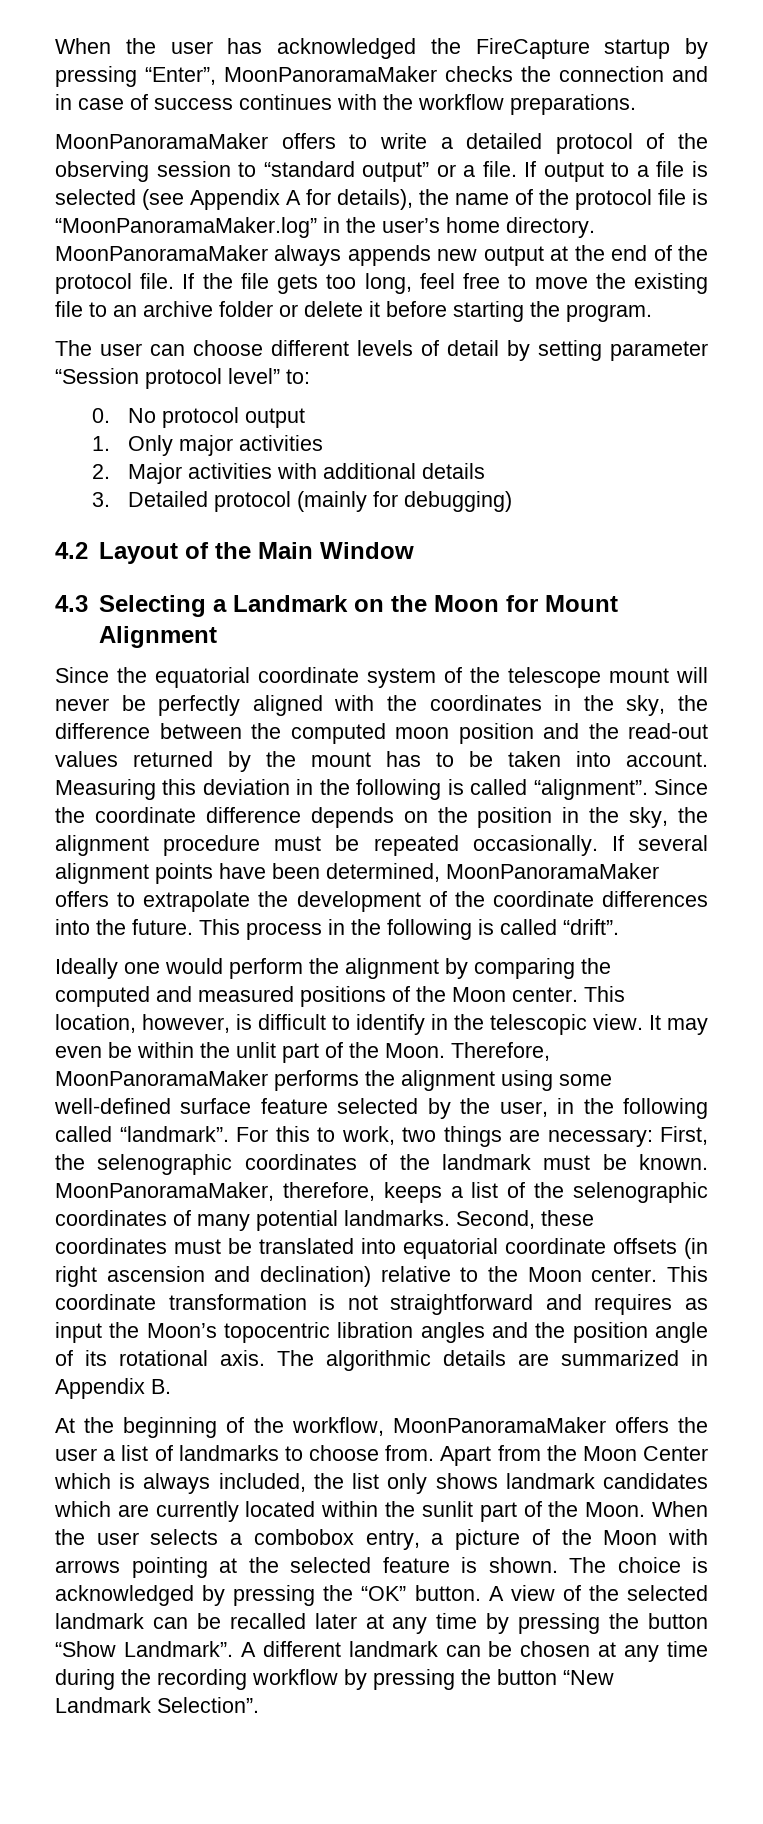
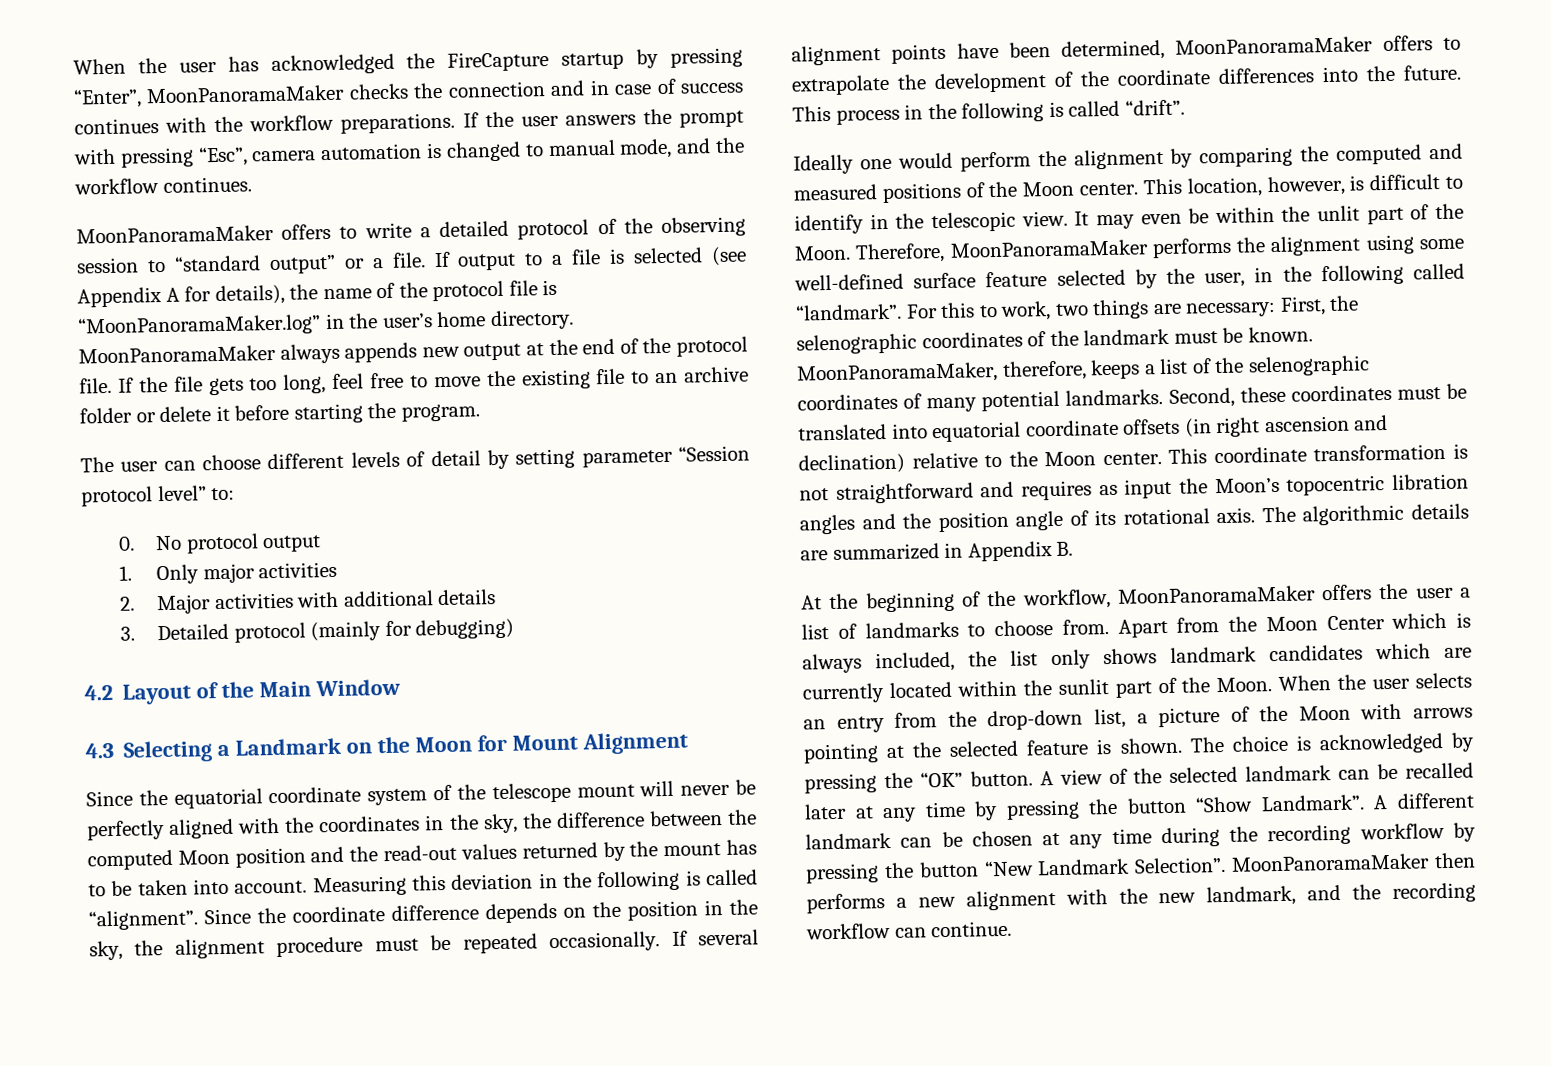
(636, 104) none -> [462,108,745,128] [73,137,746,168] [74,176,252,195] If the user answers the prompt with pressing “Esc”, camera automation is changed to manual mode, and the workflow continues.
[395,727,449,739] moon -> [177,849,230,865] Moon
[230,1529,420,1550] a combobox entry, -> [803,708,1126,733] an entry from the drop-down list,
(259, 1705) none -> [1231,852,1476,872] [806,882,1476,914] [806,920,1013,940] MoonPanoramaMaker then performs a new alignment with the new landmark, and the recording workflow can continue.

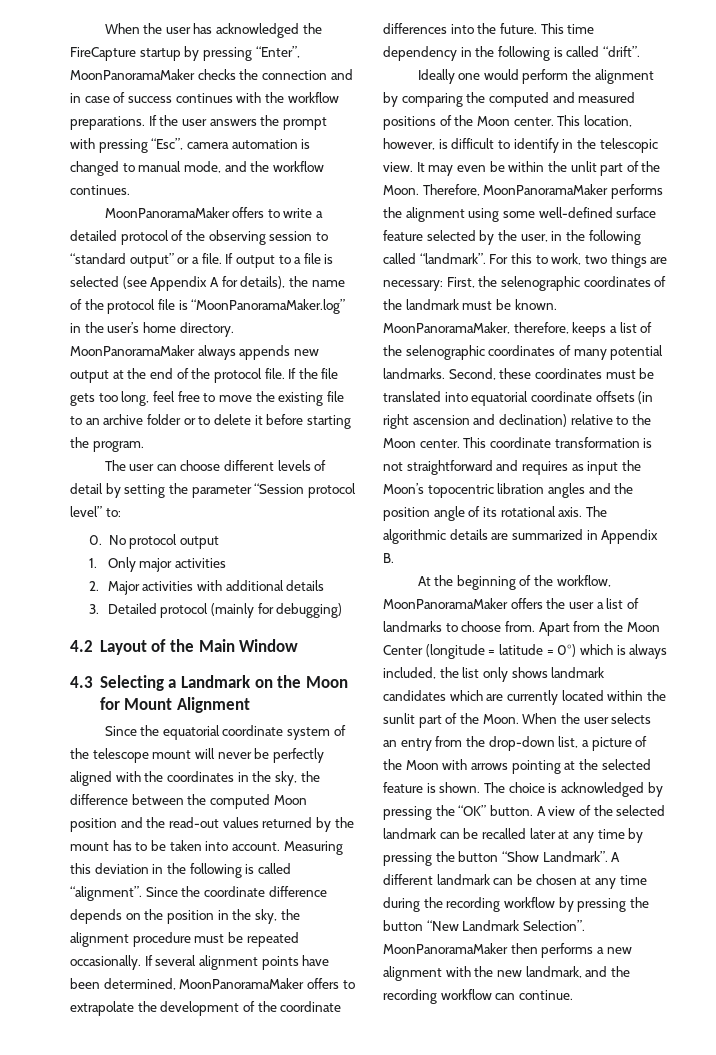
(156, 417) none -> [198,416,211,425] to
(576, 458) none -> [168,483,188,494] the
[835,108,900,125] process -> [567,24,595,34] [383,46,457,61] time dependency
(1385, 623) none -> [425,644,577,659] (longitude = latitude = 0°)

